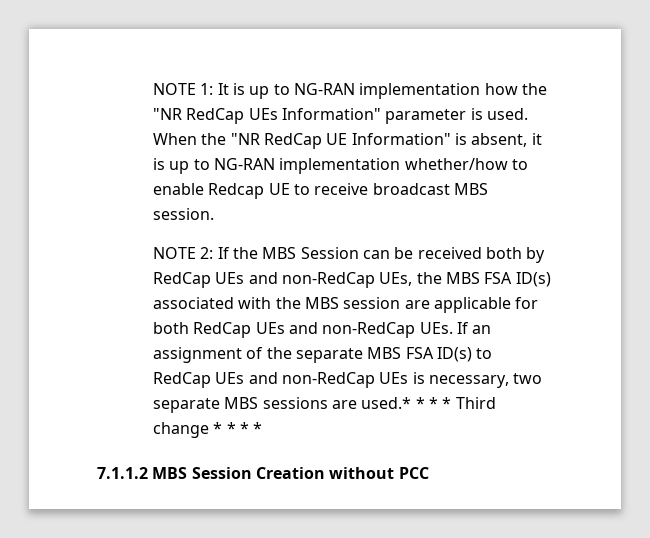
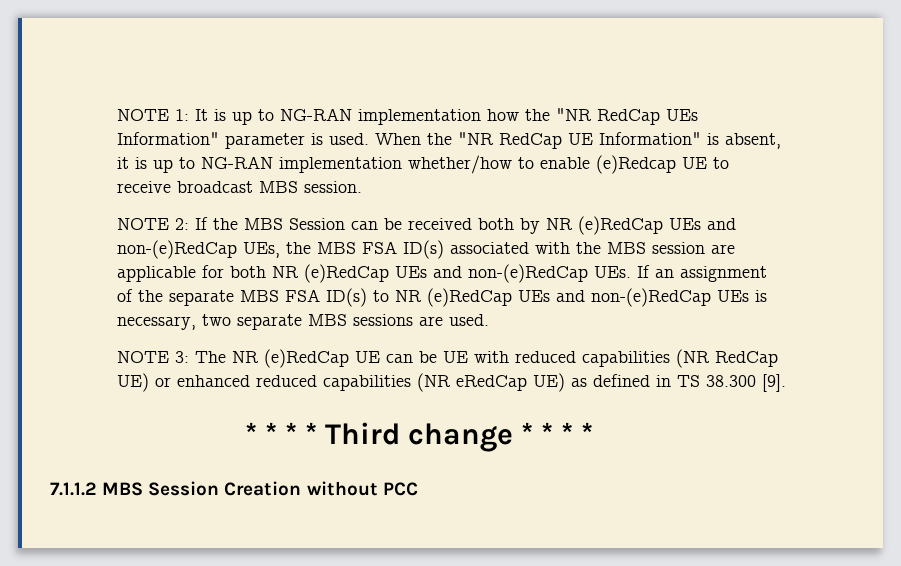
[208,183,265,199] Redcap -> [596,155,677,174] (e)Redcap
[153,272,376,288] RedCap UEs and non-RedCap -> [546,216,737,235] [117,240,238,259] NR (e)RedCap UEs and non-(e)RedCap
[193,322,416,338] RedCap UEs and non-RedCap -> [272,264,589,283] NR (e)RedCap UEs and non-(e)RedCap
[153,372,376,388] RedCap UEs and non-RedCap -> [395,288,712,307] NR (e)RedCap UEs and non-(e)RedCap
[361,397,412,409] used.* -> [449,314,490,326] [117,349,779,368] [117,373,787,392] [244,422,257,444] used. // NOTE 3: The NR (e)RedCap UE can be UE with reduced capabilities (NR RedCap UE) or enhanced reduced capabilities (NR eRedCap UE) as defined in TS 38.300 [9]. // *

